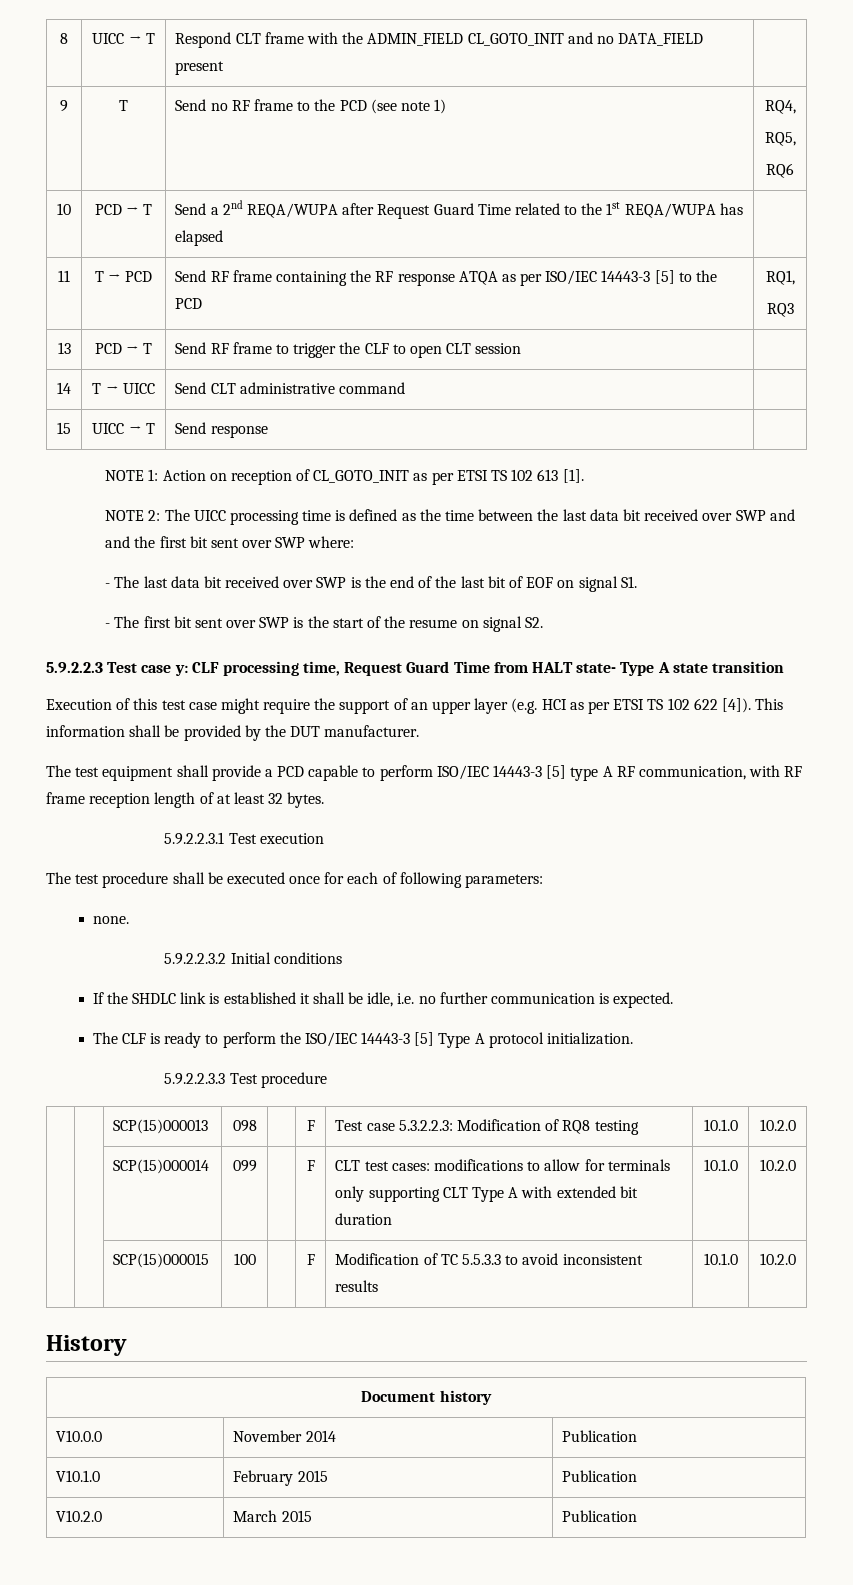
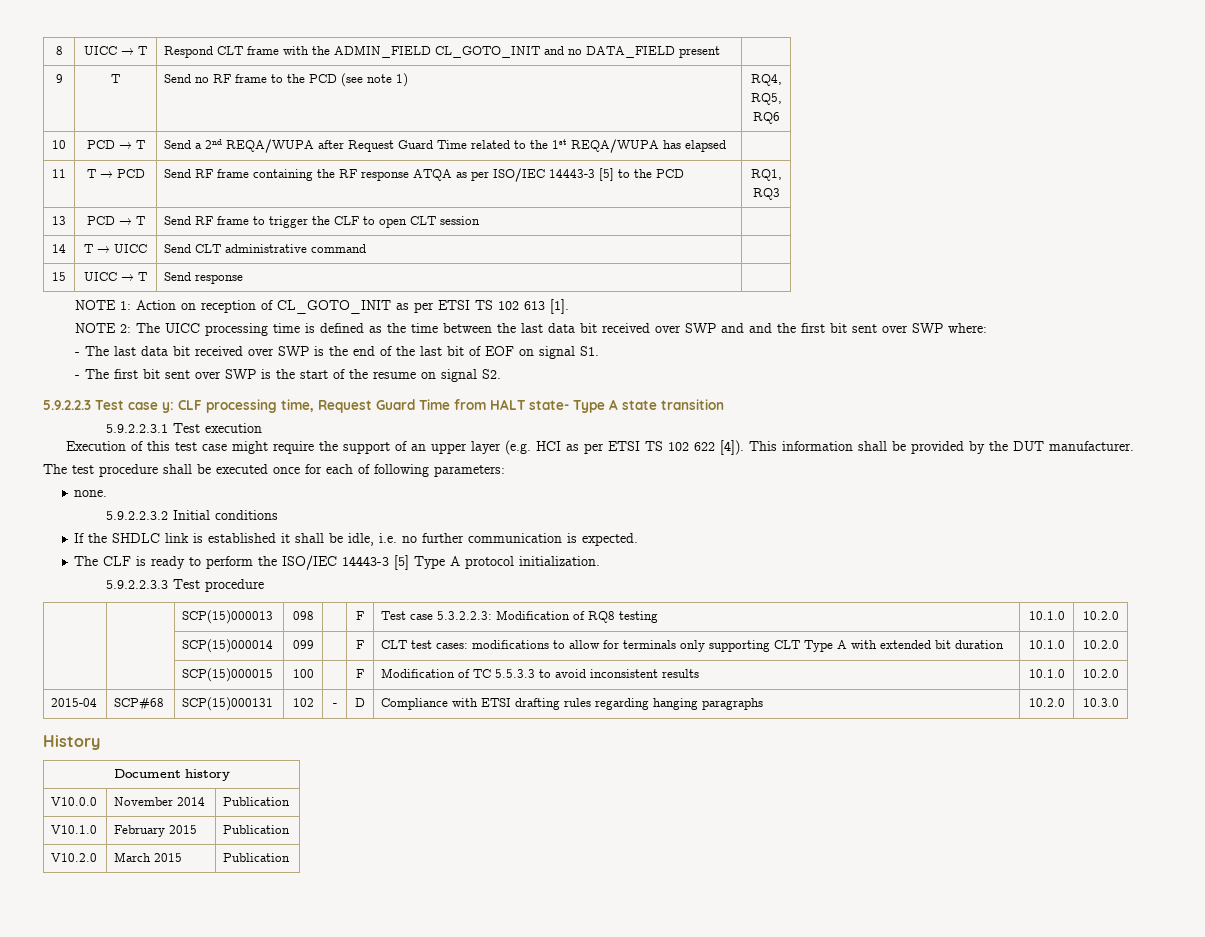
(784, 667) none -> [106,423,263,433] // 5.9.2.2.3.1 Test execution
[46,765,803,781] [46,792,325,808] [164,832,324,845] // The test equipment shall provide a PCD capable to perform ISO/IEC 14443-3 [5] type A RF communication, with RF frame reception length of at least 32 bytes. // 5.9.2.2.3.1 Test execution -> (1135, 446) none
(796, 1259) none -> [51,698,98,707] [114,697,165,711] [182,697,274,711] [292,698,314,707] [332,703,337,707] [355,698,365,707] [381,698,764,710] [1028,698,1065,707] [1082,698,1119,707] // 2015-04 | SCP#68 | SCP(15)000131 | 102 | - | D | Compliance with ETSI drafting rules regarding hanging paragraphs | 10.2.0 | 10.3.0

